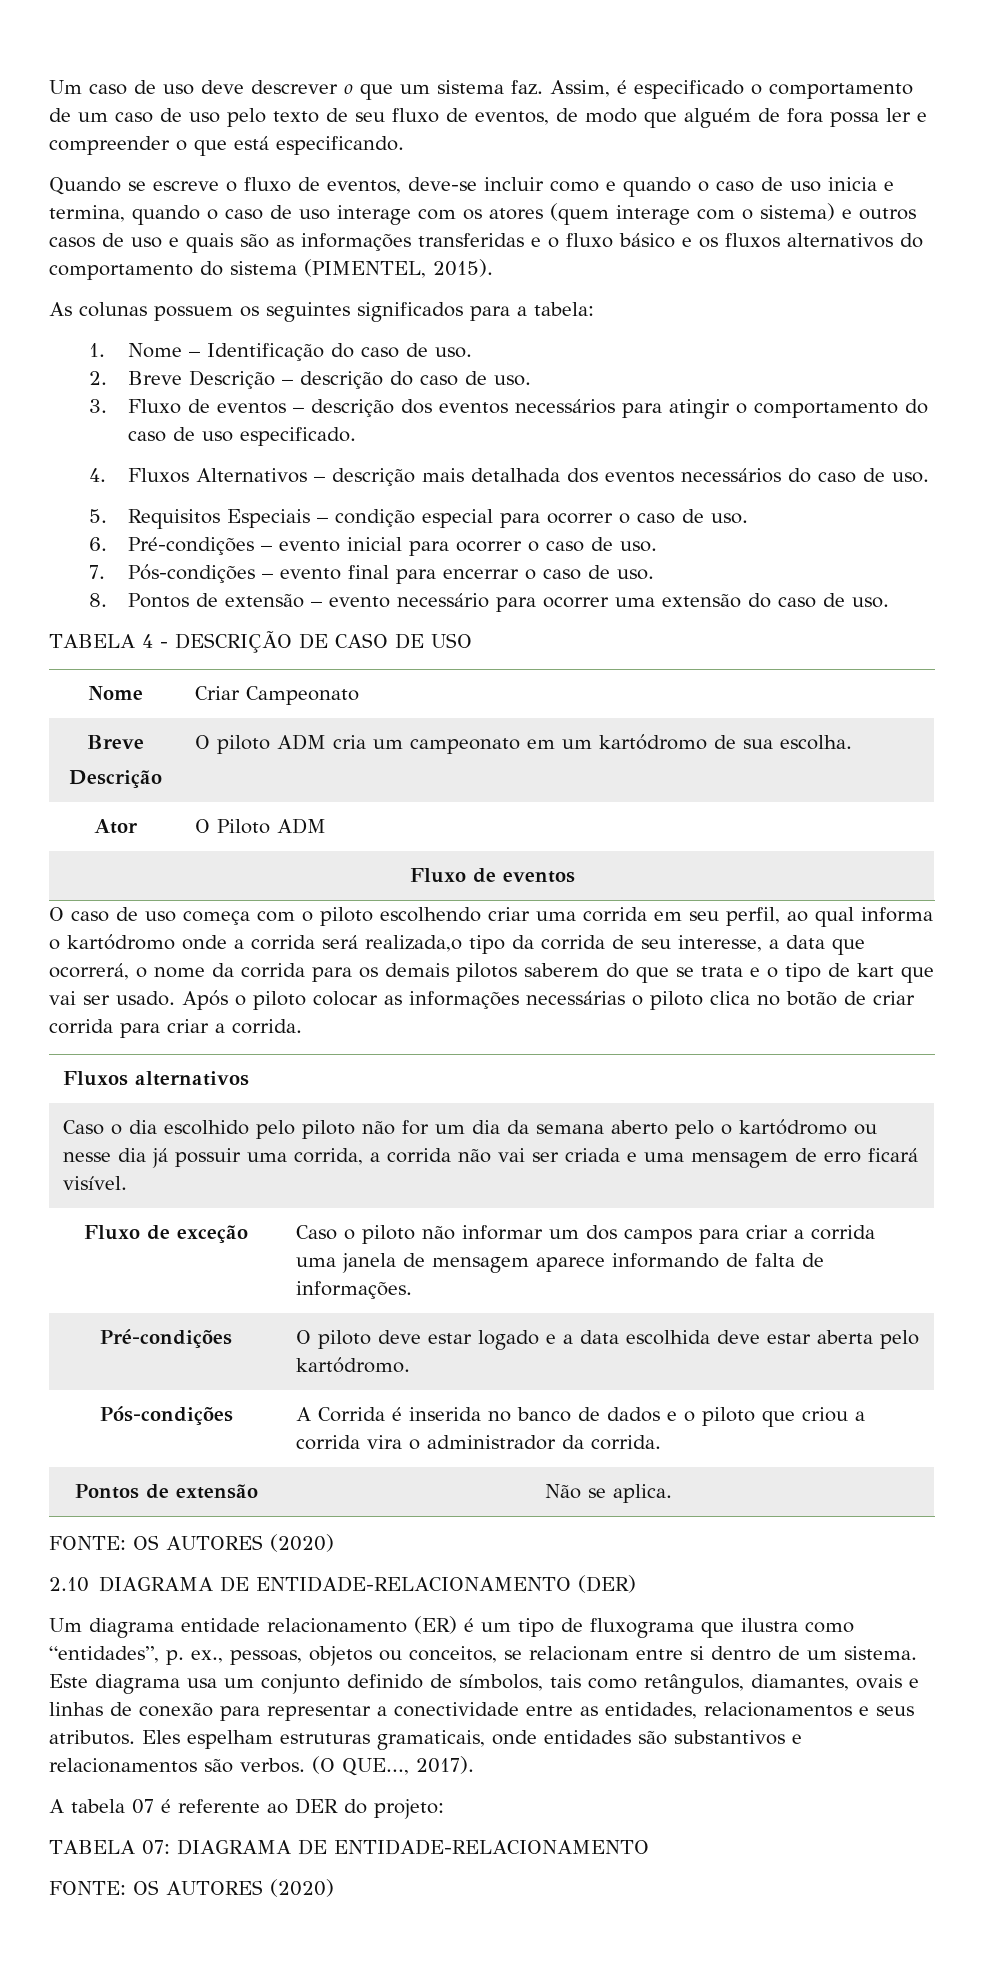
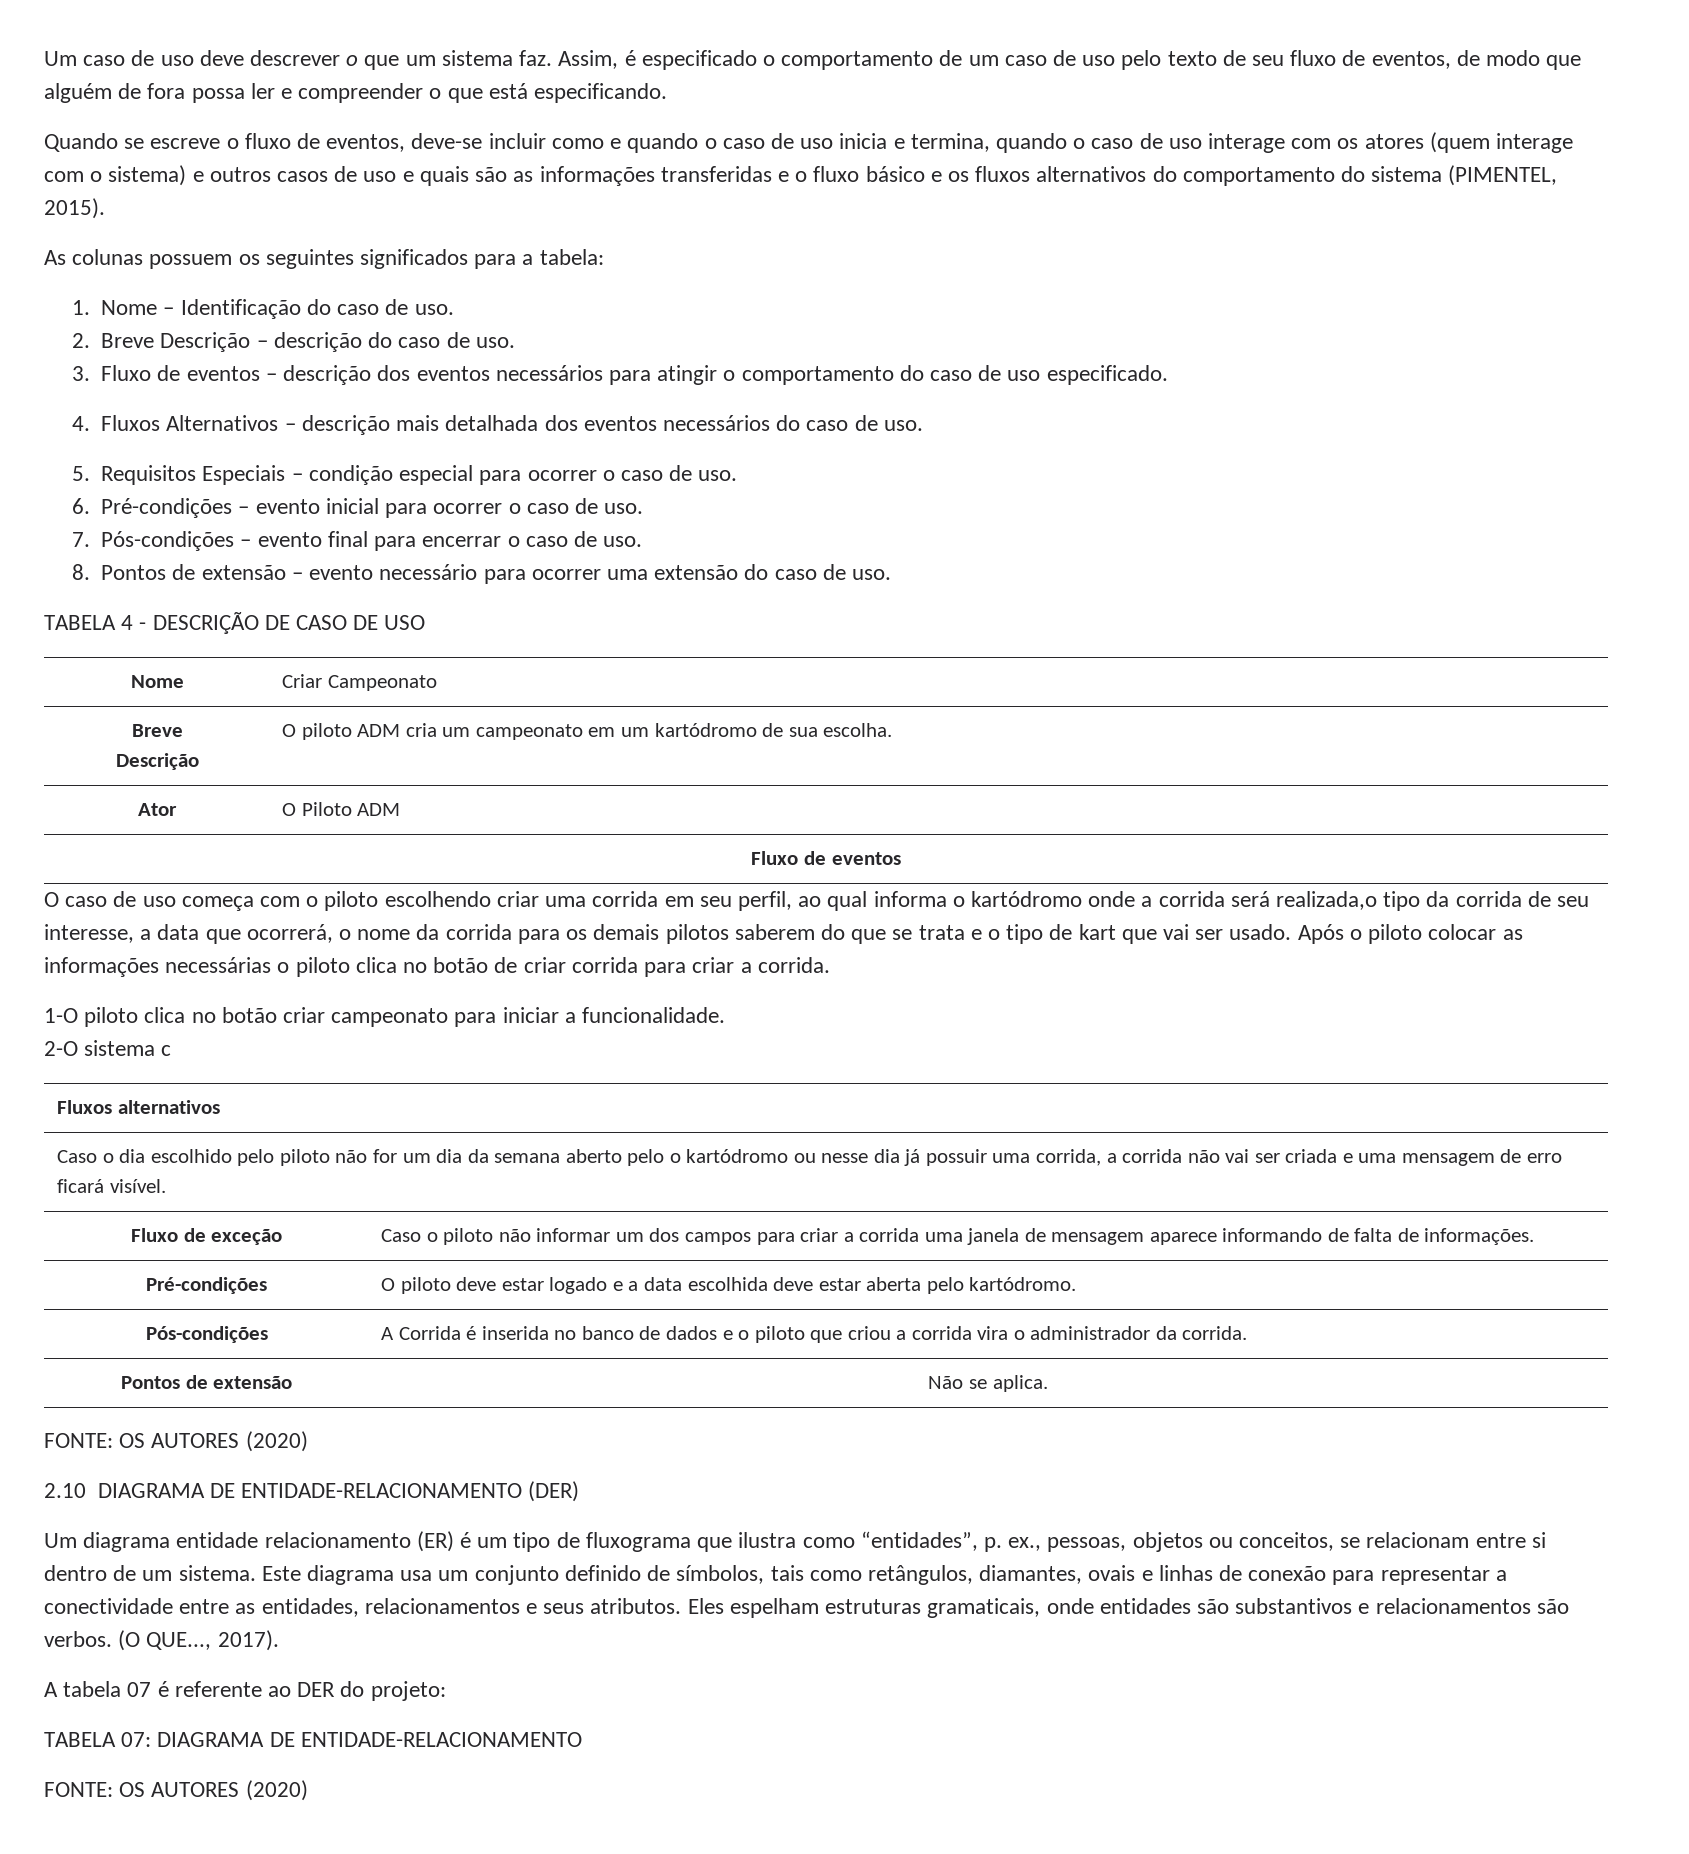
(302, 1026) none -> [44,1007,726,1027] [44,1040,172,1056] // 1-O piloto clica no botão criar campeonato para iniciar a funcionalidade. // 2-O sistema c

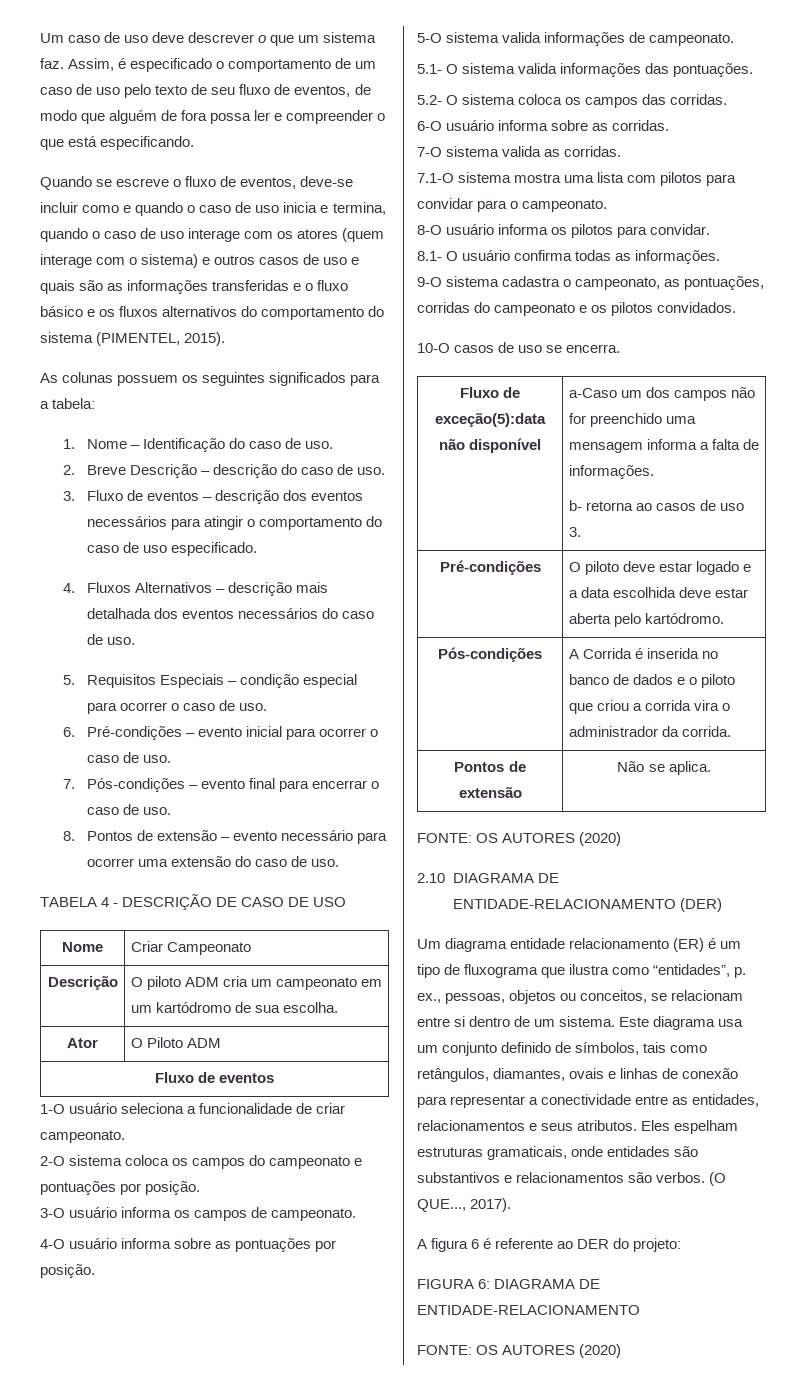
[131,724,183,737] Breve // -> (251, 948) none
[44,891,1590,911] [44,924,1523,944] [44,957,830,977] [44,1007,726,1027] [44,1040,172,1056] [57,1100,220,1114] [57,1149,1562,1166] [57,1179,166,1193] [130,1228,283,1245] [381,1228,1535,1245] O caso de uso começa com o piloto escolhendo criar uma corrida em seu perfil, ao qual informa o kartódromo onde a corrida será realizada,o tipo da corrida de seu interesse, a data que ocorrerá, o nome da corrida para os demais pilotos saberem do que se trata e o tipo de kart que vai ser usado. Após o piloto colocar as informações necessárias o piloto clica no botão de criar corrida para criar a corrida. // 1-O piloto clica no botão criar campeonato para iniciar a funcionalidade. // 2-O sistema c // Fluxos alternativos // Caso o dia escolhido pelo piloto não for um dia da semana aberto pelo o kartódromo ou nesse dia já possuir uma corrida, a corrida não vai ser criada e uma mensagem de erro ficará visível. // Fluxo de exceção | Caso o piloto não informar um dos campos para criar a corrida uma janela de mensagem aparece informando de falta de informações. -> [40,1103,346,1114] [40,1130,125,1143] [40,1155,363,1169] [40,1181,201,1195] [40,1207,357,1221] [40,1238,337,1252] [40,1264,95,1278] [417,32,735,46] [417,63,754,77] [417,94,728,108] [417,120,670,131] [417,146,622,157] [417,172,737,186] [417,198,608,212] [417,224,711,238] [417,250,721,264] [417,276,765,290] [417,302,737,316] [417,342,621,353] [459,387,521,398] [435,412,546,427] [438,438,542,453] [568,387,755,401] [568,413,696,427] [568,439,759,453] [568,465,654,479] [568,500,744,511] [568,527,581,537] 1-O usuário seleciona a funcionalidade de criar campeonato. // 2-O sistema coloca os campos do campeonato e pontuações por posição. // 3-O usuário informa os campos de campeonato. // 4-O usuário informa sobre as pontuações por posição. // 5-O sistema valida informações de campeonato. // 5.1- O sistema valida informações das pontuações. // 5.2- O sistema coloca os campos das corridas. // 6-O usuário informa sobre as corridas. // 7-O sistema valida as corridas. // 7.1-O sistema mostra uma lista com pilotos para convidar para o campeonato. // 8-O usuário informa os pilotos para convidar. // 8.1- O usuário confirma todas as informações. // 9-O sistema cadastra o campeonato, as pontuações, corridas do campeonato e os pilotos convidados. // 10-O casos de uso se encerra. // Fluxo de exceção(5):data não disponível | a-Caso um dos campos não for preenchido uma mensagem informa a falta de informações. // b- retorna ao casos de uso 3.
[63,1681,152,1697] tabela 07 -> [431,1238,480,1252] figura 6
[44,1732,152,1747] TABELA 07: -> [417,1279,491,1289] FIGURA 6:

